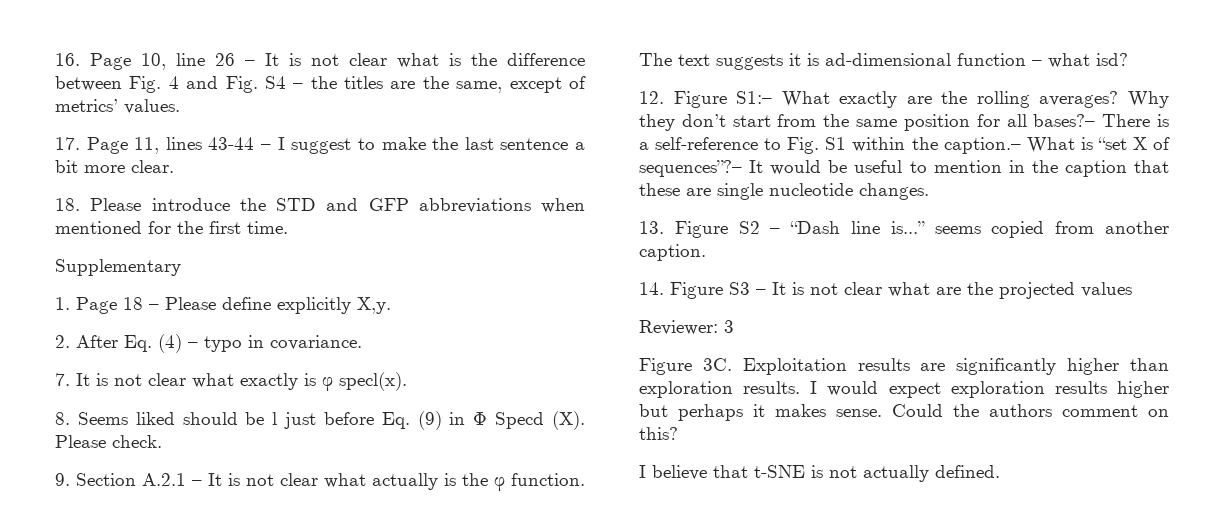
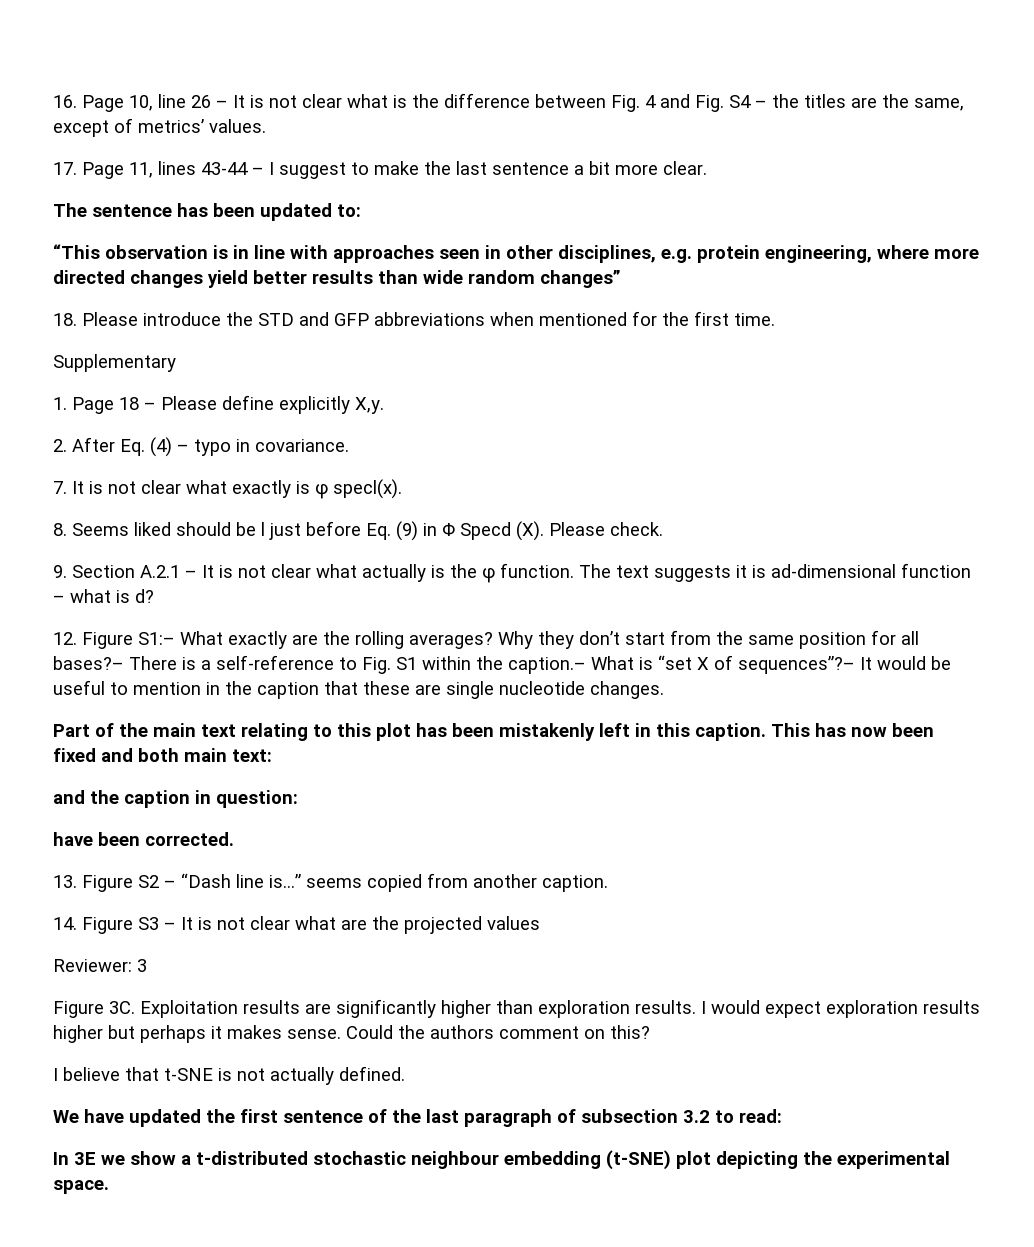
(174, 166) none -> [53,203,361,221] [53,244,979,263] [53,270,621,288] // The sentence has been updated to: // “This observation is in line with approaches seen in other disciplines, e.g. protein engineering, where more directed changes yield better results than wide random changes”
[1096,53,1128,66] isd? -> [116,589,154,603] is d?
(929, 191) none -> [53,723,934,741] [53,748,272,762] [53,790,298,808] [53,832,234,846] // Part of the main text relating to this plot has been mistakenly left in this caption. This has now been fixed and both main text: // and the caption in question: // have been corrected.
(1000, 471) none -> [53,1109,782,1127] [53,1150,950,1170] [53,1180,109,1194] // We have updated the first sentence of the last paragraph of subsection 3.2 to read: // In 3E we show a t-distributed stochastic neighbour embedding (t-SNE) plot depicting the experimental space.

